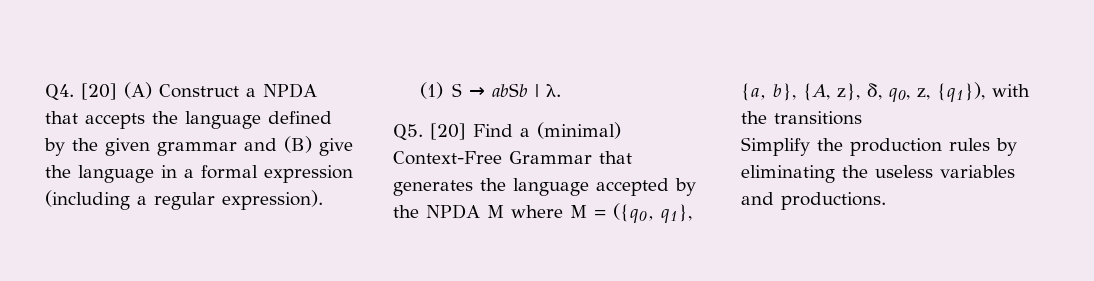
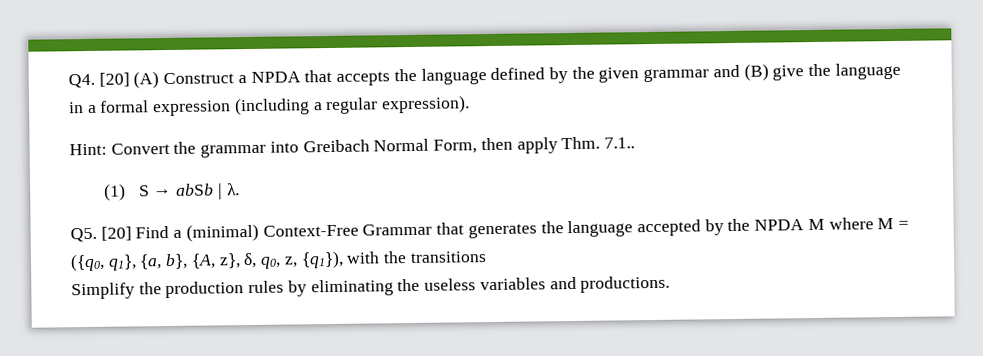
(323, 200) none -> [69,136,635,158] // Hint: Convert the grammar into Greibach Normal Form, then apply Thm. 7.1..

